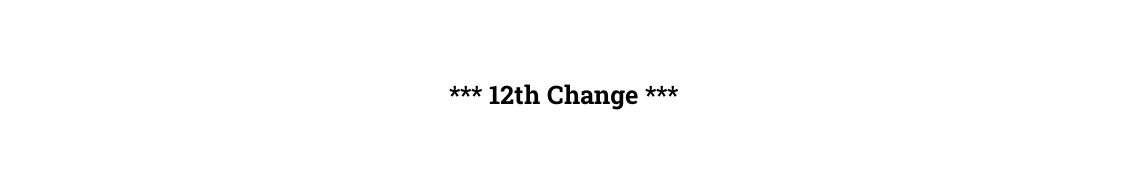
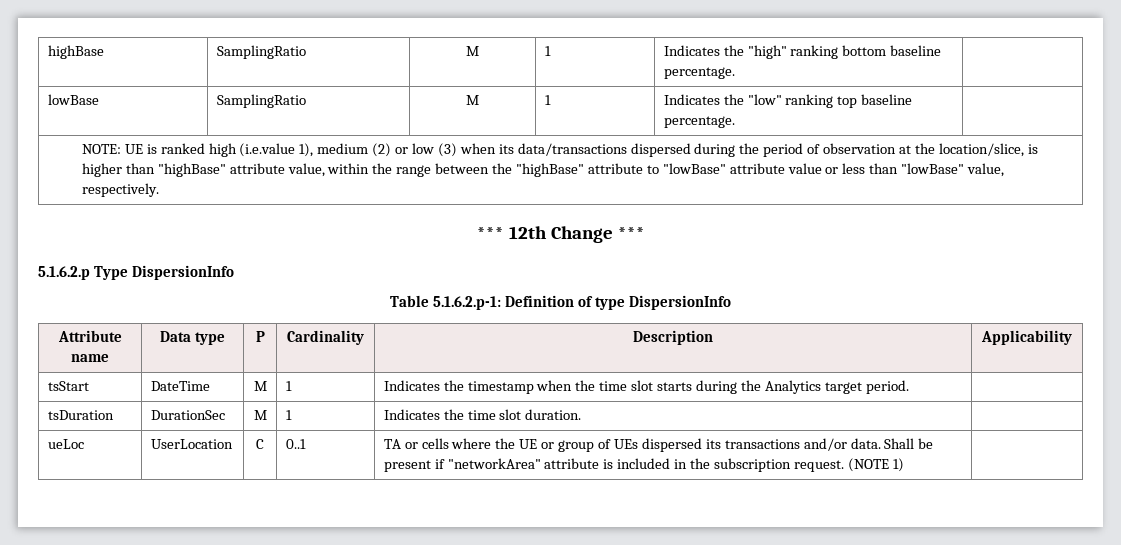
[449,84,679,110] *** 12th Change *** -> [47,45,104,59] [216,45,306,59] [466,46,479,56] [544,46,551,56] [663,45,942,59] [663,67,735,79] [47,94,99,105] [216,94,306,108] [466,95,479,105] [544,95,551,105] [663,94,913,108] [663,116,735,128] [81,143,1038,157] [81,163,1005,177] [81,183,159,197] [476,226,645,243] [38,265,234,280] [390,295,731,310] [57,330,122,342] [71,354,109,362] [160,331,225,345] [255,331,265,342] [287,330,364,345] [633,330,713,345] [981,330,1072,345] [47,381,89,391] [150,381,210,391] [253,381,267,391] [285,381,292,391] [383,380,909,394] [47,410,114,420] [150,410,225,420] [253,410,267,420] [285,410,292,420] [383,409,582,420] [47,439,84,449] [150,439,233,449] [256,439,264,449] [285,439,306,449] [383,438,934,452] [383,458,904,472] highBase | SamplingRatio | M | 1 | Indicates the "high" ranking bottom baseline percentage. | // lowBase | SamplingRatio | M | 1 | Indicates the "low" ranking top baseline percentage. | // NOTE: UE is ranked high (i.e.value 1), medium (2) or low (3) when its data/transactions dispersed during the period of observation at the location/slice, is higher than "highBase" attribute value, within the range between the "highBase" attribute to "lowBase" attribute value or less than "lowBase" value, respectively. // *** 12th Change *** // 5.1.6.2.p Type DispersionInfo // Table 5.1.6.2.p-1: Definition of type DispersionInfo // Attribute name | Data type | P | Cardinality | Description | Applicability // tsStart | DateTime | M | 1 | Indicates the timestamp when the time slot starts during the Analytics target period. | // tsDuration | DurationSec | M | 1 | Indicates the time slot duration. | // ueLoc | UserLocation | C | 0..1 | TA or cells where the UE or group of UEs dispersed its transactions and/or data. Shall be present if "networkArea" attribute is included in the subscription request. (NOTE 1) |

